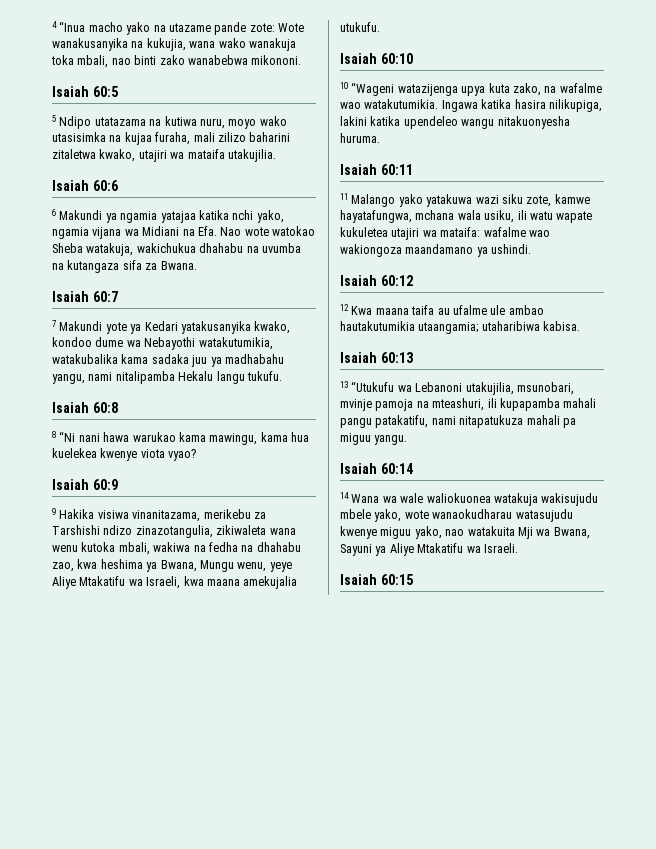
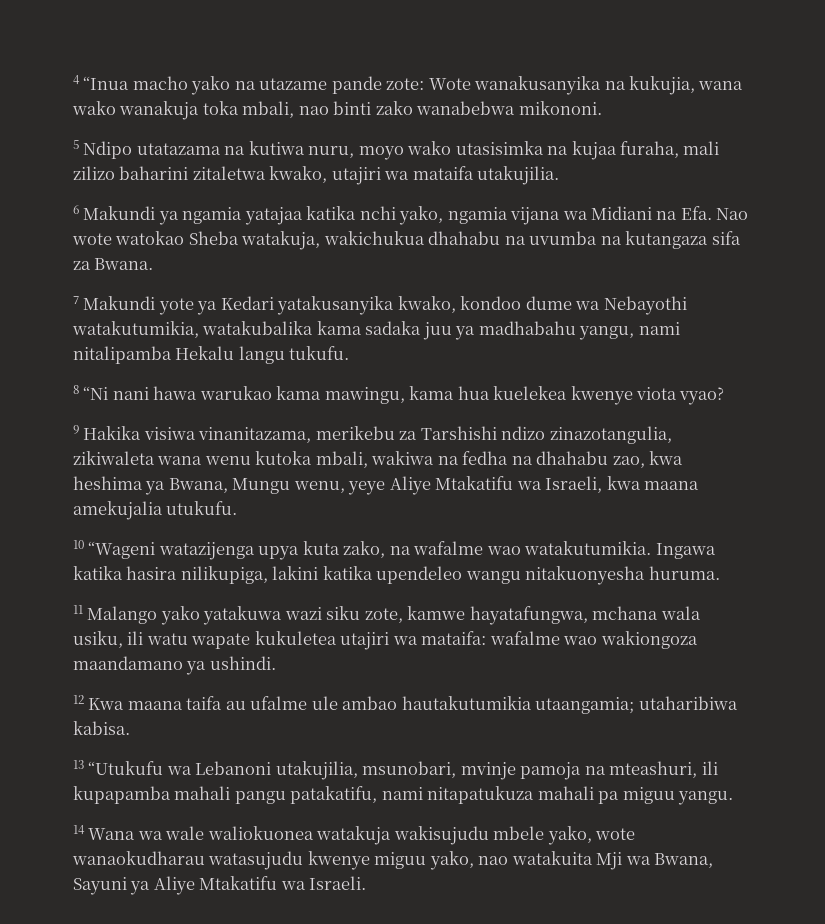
[52,86,118,97] // Isaiah 60:5 -> (602, 108) none
[52,180,118,191] // Isaiah 60:6 -> (560, 175) none
[52,291,118,302] // Isaiah 60:7 -> (154, 264) none
[52,402,118,413] // Isaiah 60:8 -> (350, 353) none
[52,479,118,490] // Isaiah 60:9 -> (725, 396) none
[340,53,413,64] // Isaiah 60:10 -> (238, 508) none
[340,164,413,175] // Isaiah 60:11 -> (720, 573) none
[340,275,413,286] // Isaiah 60:12 -> (276, 663) none
[340,352,413,363] // Isaiah 60:13 -> (130, 728) none
[340,463,413,474] // Isaiah 60:14 -> (734, 798) none
[340,574,413,585] // Isaiah 60:15 -> (367, 883) none

